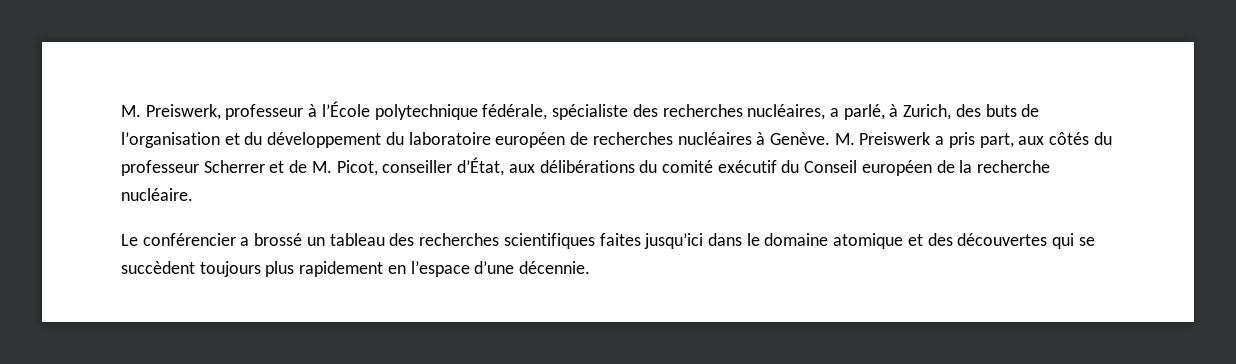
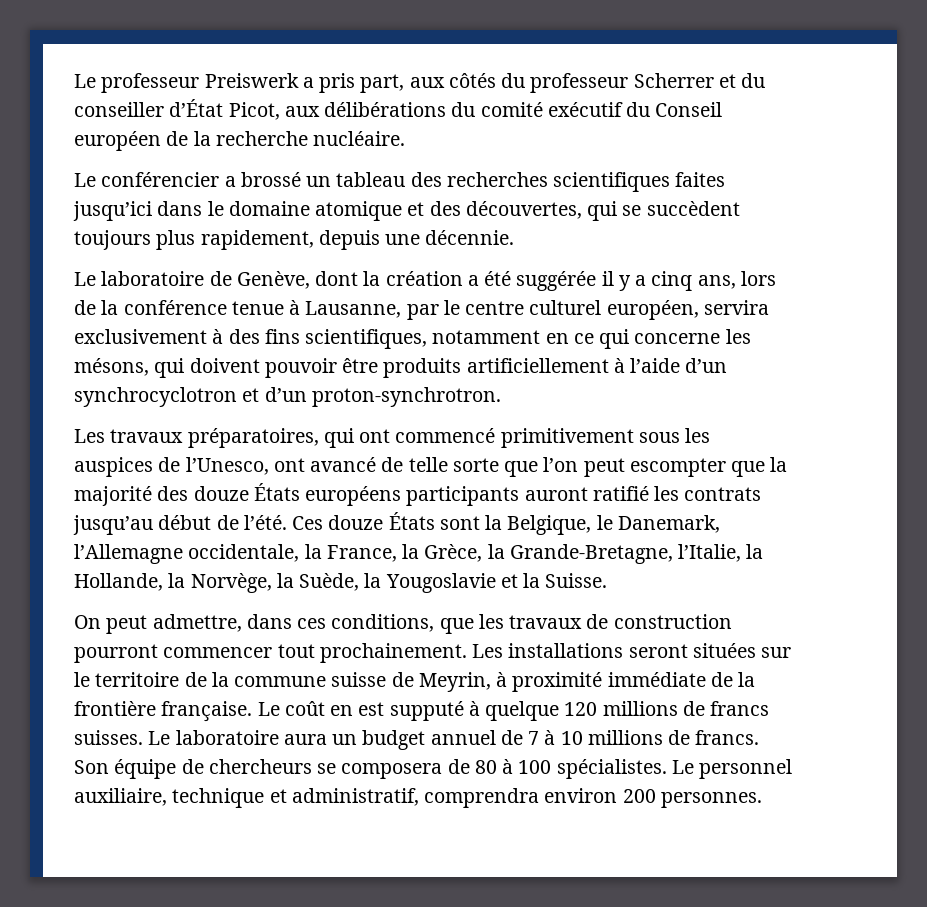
[121,101,1040,120] [121,132,855,148] M. Preiswerk, professeur à l’École polytechnique fédérale, spécialiste des recherches nucléaires, a parlé, à Zurich, des buts de l’organisation et du développement du laboratoire européen de recherches nucléaires à Genève. M. -> [74,73,200,93] Le professeur
[289,157,505,176] de M. Picot, conseiller d’État, -> [741,73,766,88] [74,99,280,120] du conseiller d’État Picot,
[957,233,1048,246] découvertes -> [465,201,582,219] découvertes,
[299,261,591,277] rapidement en l’espace d’une décennie. -> [200,230,515,250] [74,271,776,291] [74,300,769,320] [74,329,751,349] [74,358,728,378] [74,387,501,407] [74,428,711,448] [74,457,788,477] [74,483,762,506] [73,512,720,535] [74,544,764,564] [74,573,608,593] [74,614,732,634] [74,643,792,663] [74,672,756,692] [74,701,770,722] [74,730,760,750] [74,759,793,779] [74,788,762,808] rapidement, depuis une décennie. // Le laboratoire de Genève, dont la création a été suggérée il y a cinq ans, lors de la conférence tenue à Lausanne, par le centre culturel européen, servira exclusivement à des fins scientifiques, notamment en ce qui concerne les mésons, qui doivent pouvoir être produits artificiellement à l’aide d’un synchrocyclotron et d’un proton-synchrotron. // Les travaux préparatoires, qui ont commencé primitivement sous les auspices de l’Unesco, ont avancé de telle sorte que l’on peut escompter que la majorité des douze États européens participants auront ratifié les contrats jusqu’au début de l’été. Ces douze États sont la Belgique, le Danemark, l’Allemagne occidentale, la France, la Grèce, la Grande-Bretagne, l’Italie, la Hollande, la Norvège, la Suède, la Yougoslavie et la Suisse. // On peut admettre, dans ces conditions, que les travaux de construction pourront commencer tout prochainement. Les installations seront situées sur le territoire de la commune suisse de Meyrin, à proximité immédiate de la frontière française. Le coût en est supputé à quelque 120 millions de francs suisses. Le laboratoire aura un budget annuel de 7 à 10 millions de francs. Son équipe de chercheurs se composera de 80 à 100 spécialistes. Le personnel auxiliaire, technique et administratif, comprendra environ 200 personnes.

